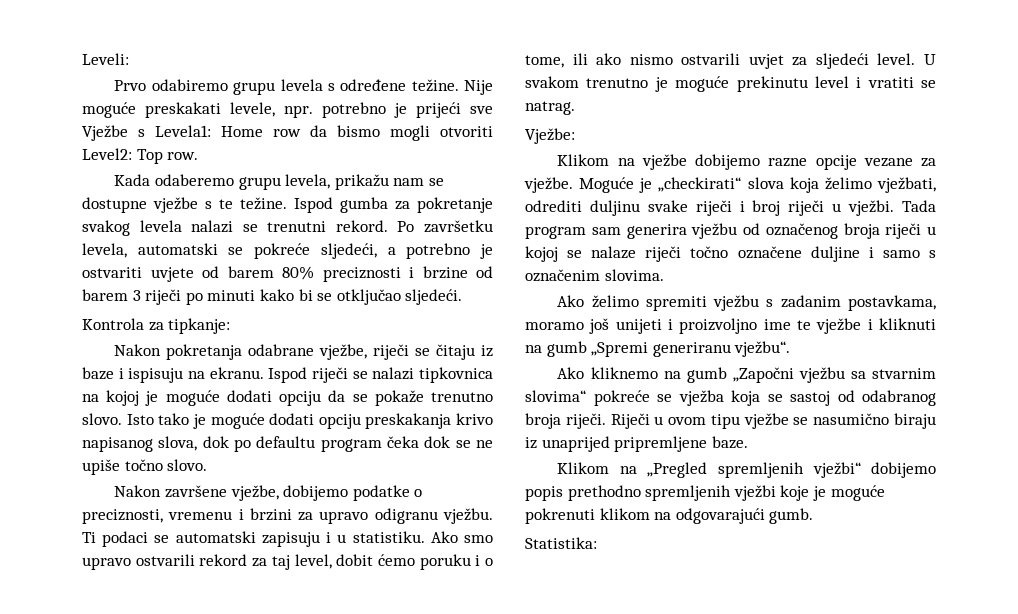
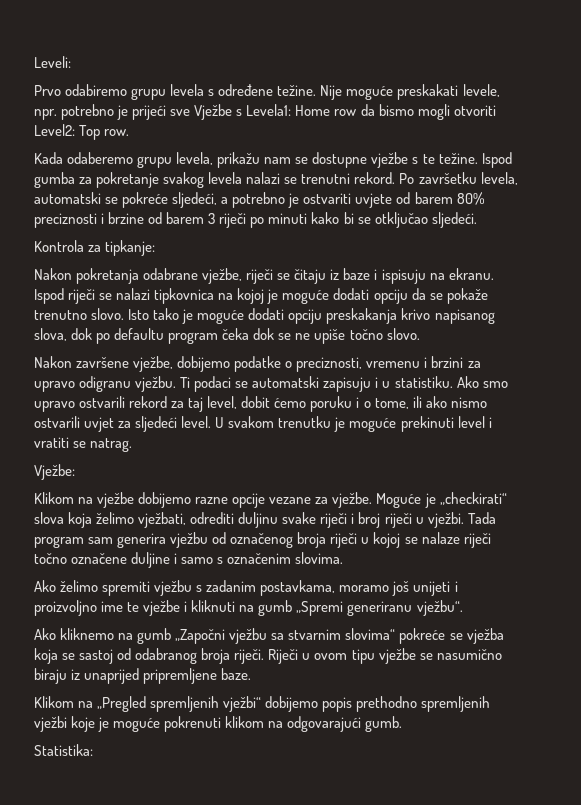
[586,76,808,92] trenutno je moguće prekinutu -> [278,416,454,432] trenutku je moguće prekinuti

